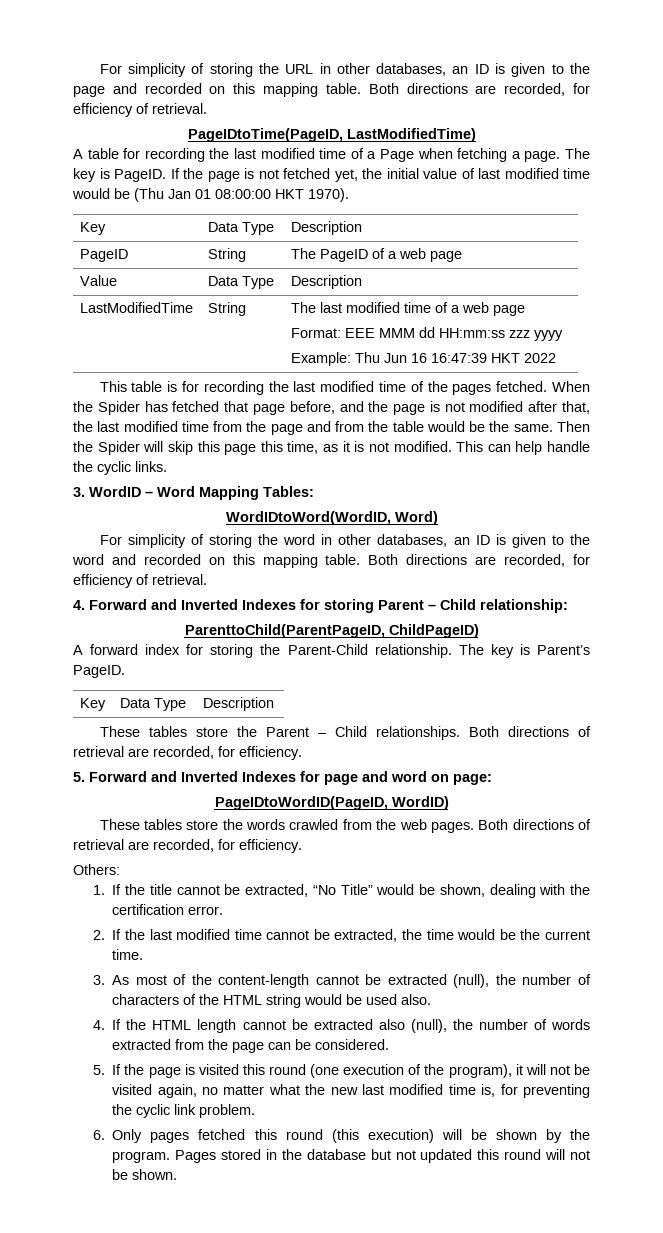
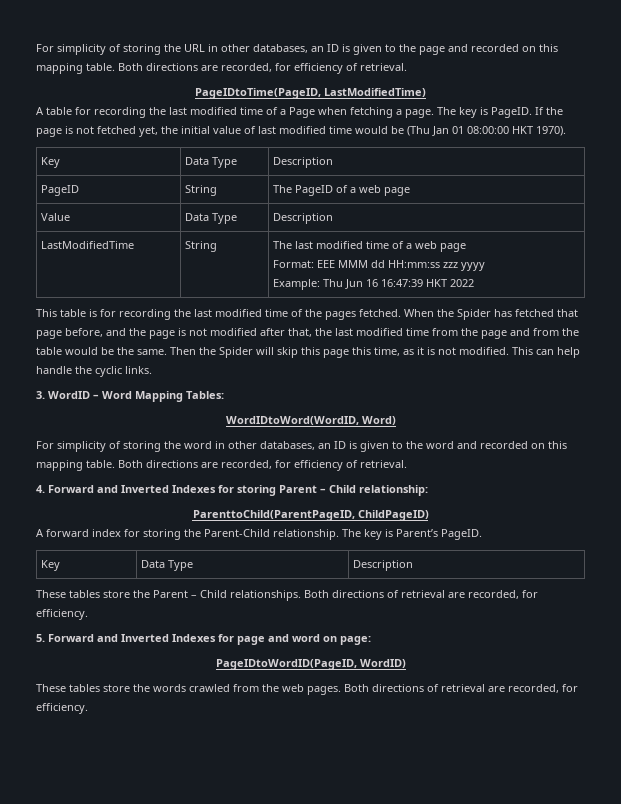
[73,864,120,875] [92,884,590,898] [112,904,224,915] [92,929,591,942] [112,949,144,960] [92,974,591,988] [112,994,432,1008] [92,1019,590,1033] [112,1039,390,1053] [92,1064,590,1078] [112,1084,591,1098] [112,1104,256,1118] [92,1129,590,1143] [112,1149,591,1163] [112,1169,178,1180] // Others: // 1. If the title cannot be extracted, “No Title” would be shown, dealing with the certification error. // 2. If the last modified time cannot be extracted, the time would be the current time. // 3. As most of the content-length cannot be extracted (null), the number of characters of the HTML string would be used also. // 4. If the HTML length cannot be extracted also (null), the number of words extracted from the page can be considered. // 5. If the page is visited this round (one execution of the program), it will not be visited again, no matter what the new last modified time is, for preventing the cyclic link problem. // 6. Only pages fetched this round (this execution) will be shown by the program. Pages stored in the database but not updated this round will not be shown. -> (88, 708) none

